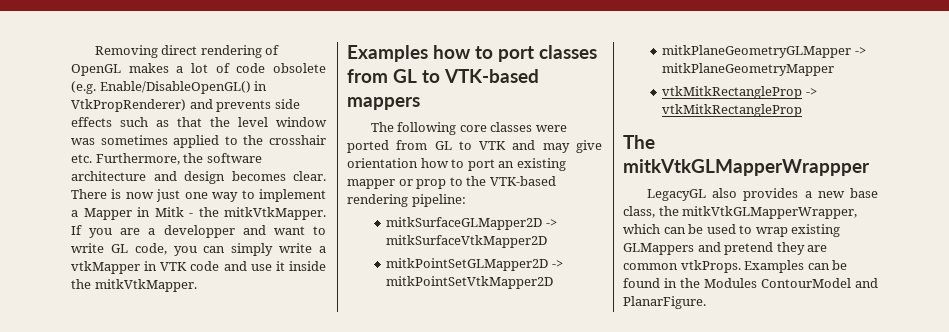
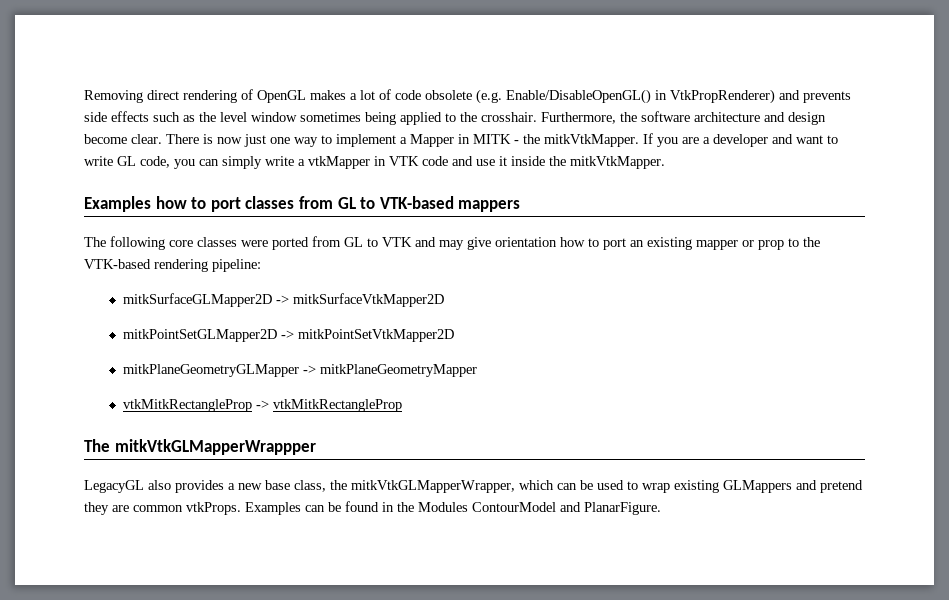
[177,117,202,127] that -> (195, 118) none
[71,135,168,145] was sometimes -> [300,112,396,125] sometimes being
[269,135,326,145] [71,154,92,163] crosshair etc. -> [481,112,537,122] crosshair.
[231,171,286,181] becomes -> [84,134,127,144] become
[154,207,184,217] Mitk -> [473,134,511,144] MITK
[163,225,235,238] developper -> [713,134,768,147] developer

